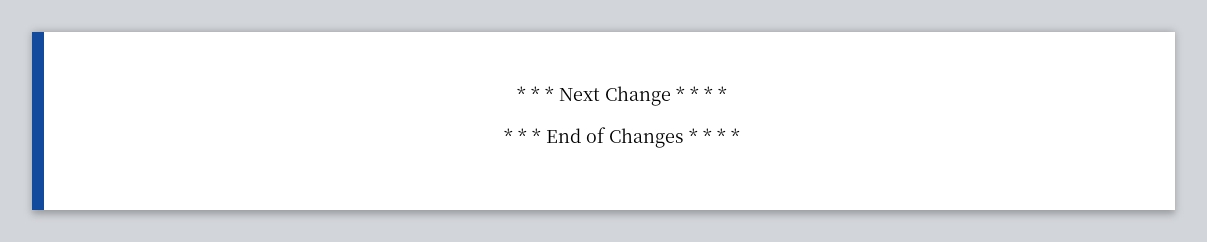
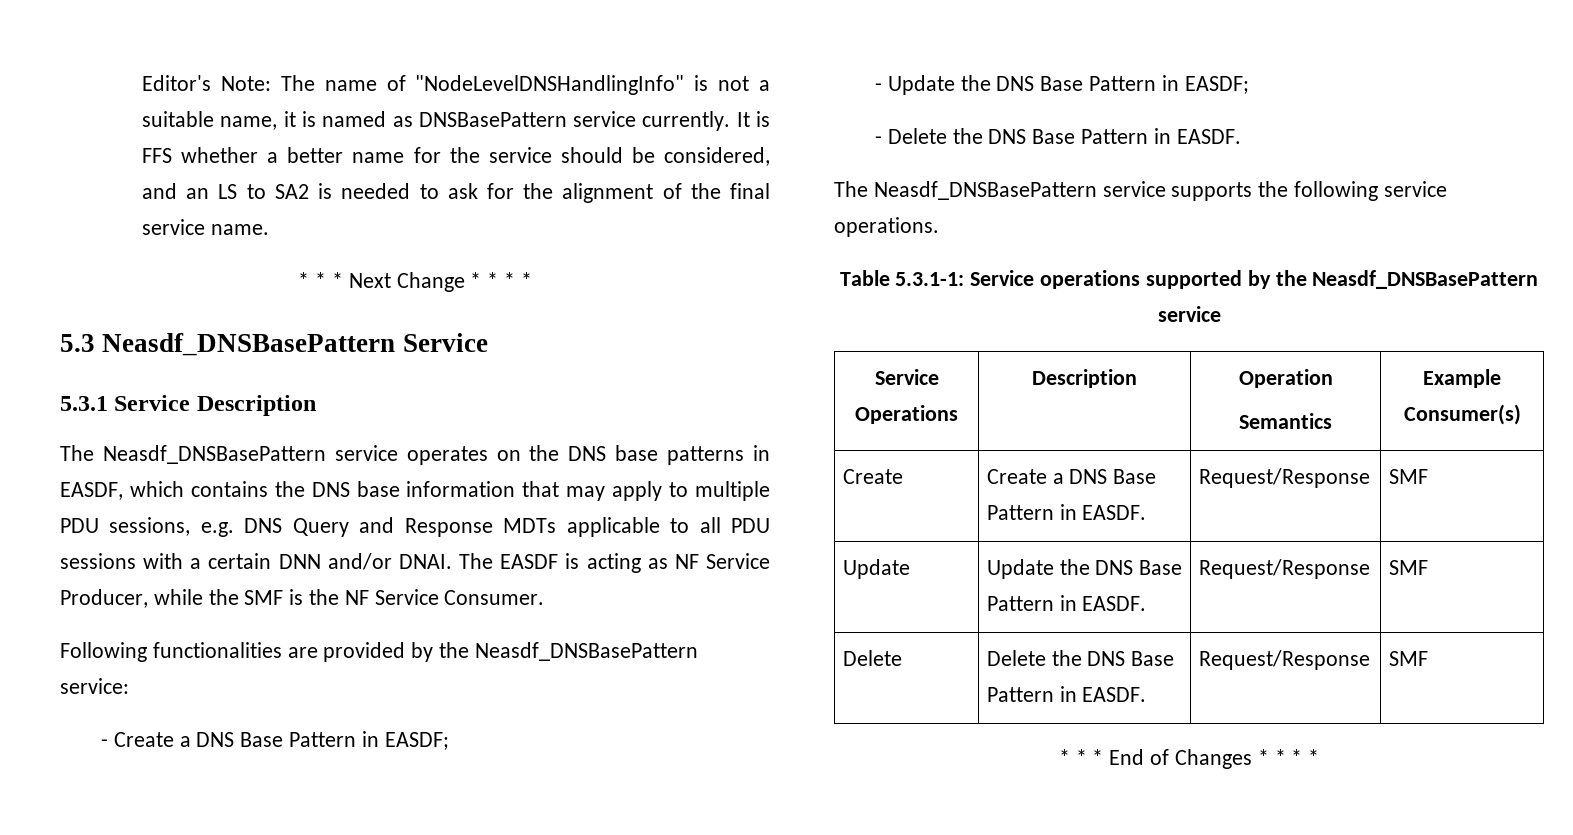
(517, 93) none -> [141,75,770,95] [141,111,770,131] [141,147,770,166] [141,183,770,203] [141,219,269,235] Editor's Note: The name of "NodeLevelDNSHandlingInfo" is not a suitable name, it is named as DNSBasePattern service currently. It is FFS whether a better name for the service should be considered, and an LS to SA2 is needed to ask for the alignment of the final service name. //
(727, 93) none -> [60,333,488,356] [60,395,316,416] [60,445,771,465] [60,481,770,501] [60,517,770,537] [60,553,770,573] [60,589,545,608] [60,642,698,662] [60,678,129,694] [100,731,449,750] [874,75,1249,95] [874,128,1241,144] [834,181,1447,201] [834,217,939,237] [839,270,1539,289] [1157,306,1221,322] [874,369,939,385] [855,405,958,424] [1032,369,1137,388] [1238,369,1333,388] [1239,413,1332,429] [1423,369,1501,388] [1403,404,1521,425] [842,469,903,484] [986,469,1157,484] [986,504,1147,520] [1198,468,1370,488] [1388,469,1428,484] [842,559,910,579] [986,559,1183,579] [986,595,1147,611] [1198,559,1370,579] [1388,560,1428,575] [842,650,902,666] [986,650,1175,666] [986,686,1147,702] [1198,650,1370,670] [1388,651,1428,666] // 5.3 Neasdf_DNSBasePattern Service // 5.3.1 Service Description // The Neasdf_DNSBasePattern service operates on the DNS base patterns in EASDF, which contains the DNS base information that may apply to multiple PDU sessions, e.g. DNS Query and Response MDTs applicable to all PDU sessions with a certain DNN and/or DNAI. The EASDF is acting as NF Service Producer, while the SMF is the NF Service Consumer. // Following functionalities are provided by the Neasdf_DNSBasePattern service: // - Create a DNS Base Pattern in EASDF; // - Update the DNS Base Pattern in EASDF; // - Delete the DNS Base Pattern in EASDF. // The Neasdf_DNSBasePattern service supports the following service operations. // Table 5.3.1-1: Service operations supported by the Neasdf_DNSBasePattern service // Service Operations | Description | Operation // Semantics | Example Consumer(s) // Create | Create a DNS Base Pattern in EASDF. | Request/Response | SMF // Update | Update the DNS Base Pattern in EASDF. | Request/Response | SMF // Delete | Delete the DNS Base Pattern in EASDF. | Request/Response | SMF

